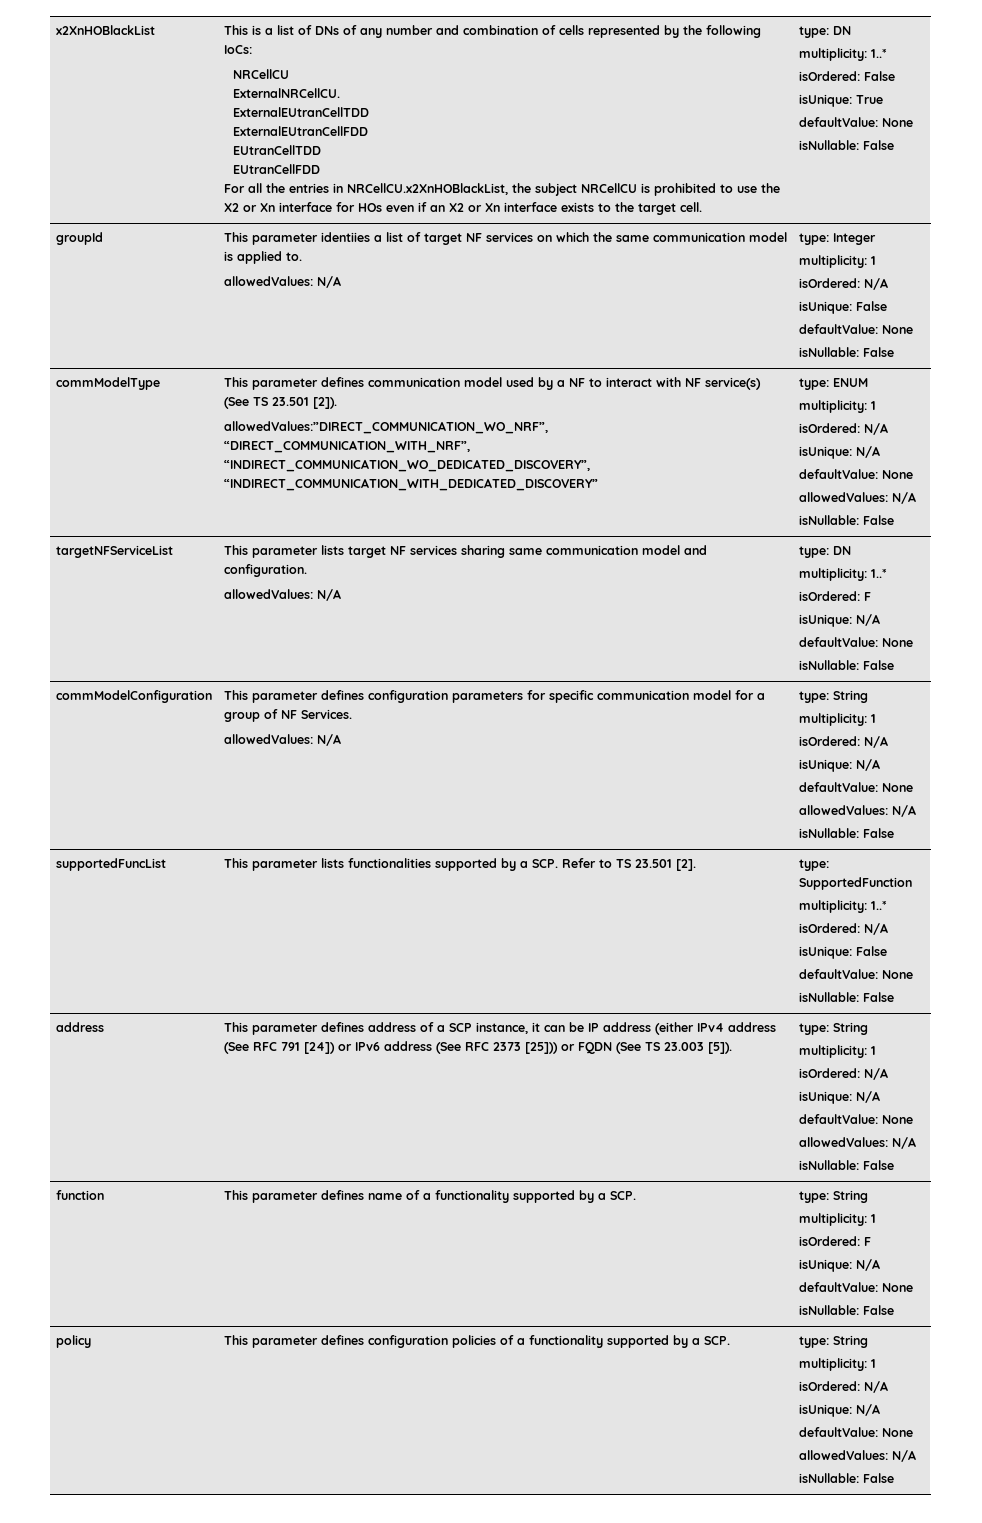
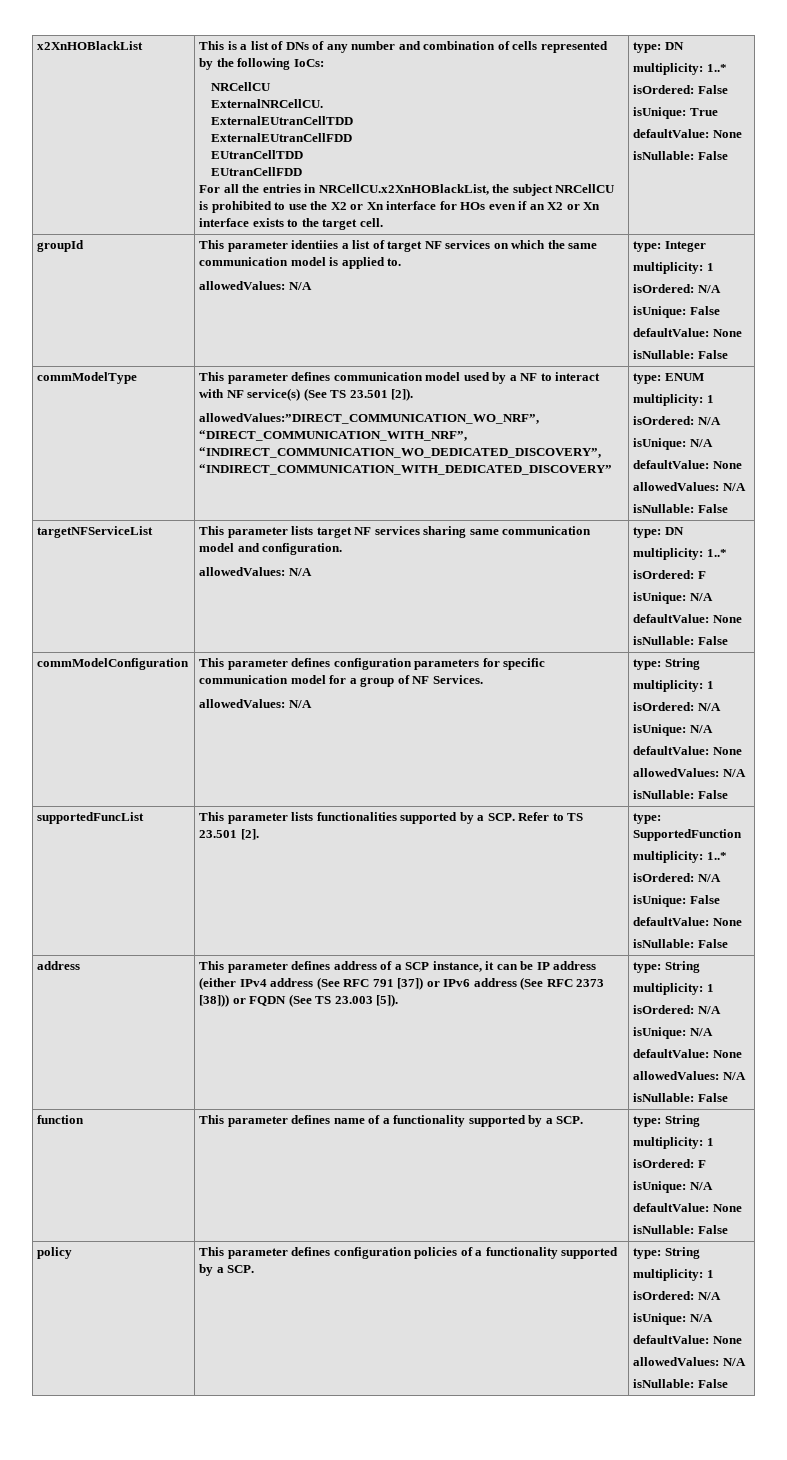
[303,1042,335,1054] [24]) -> [397,977,424,990] [37])
[524,1042,558,1054] [25])) -> [199,994,230,1007] [38]))

